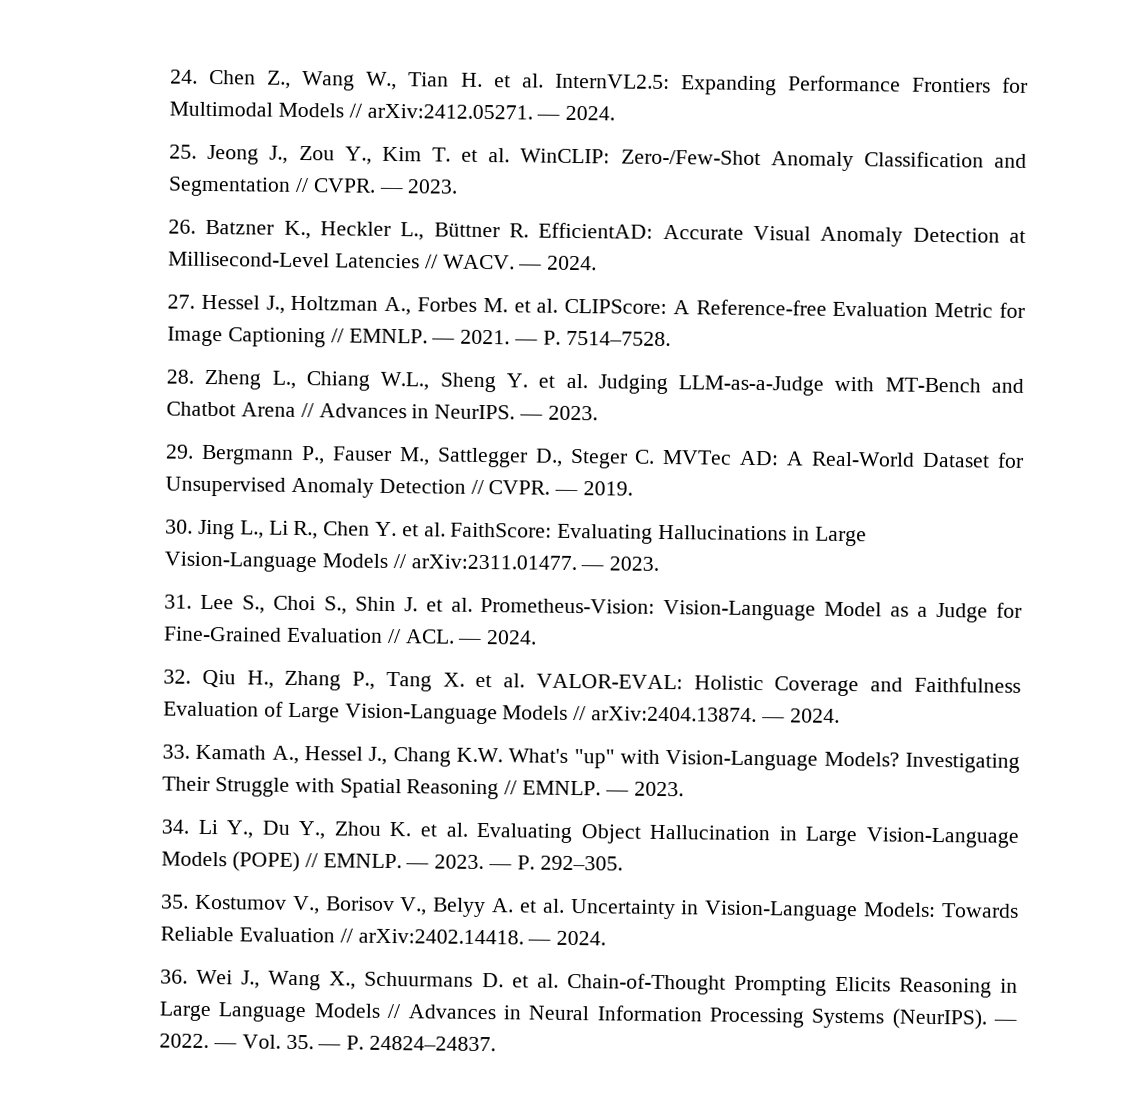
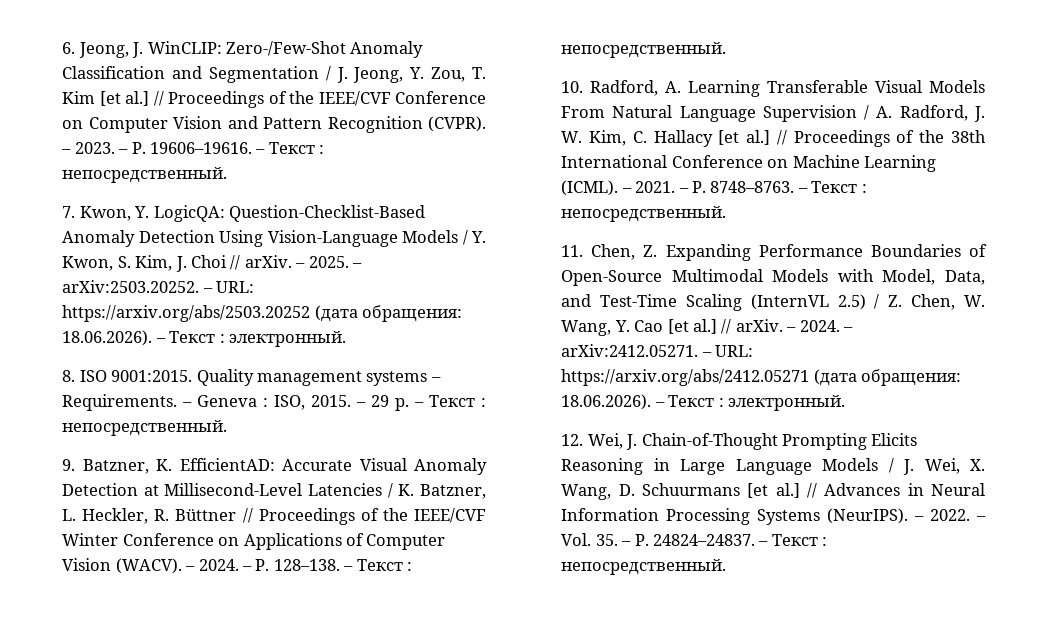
[170,69,1029,96] [169,101,616,121] [169,144,511,165] 24. Chen Z., Wang W., Tian H. et al. InternVL2.5: Expanding Performance Frontiers for Multimodal Models // arXiv:2412.05271. — 2024. // 25. Jeong J., Zou Y., Kim T. et al. -> [62,42,144,58] 6. Jeong, J.
[294,177,459,194] [168,219,530,241] // CVPR. — 2023. // 26. Batzner K., Heckler L., Büttner R. -> [325,66,487,83] [62,91,487,108] [62,116,486,133] [61,142,325,154] [62,167,228,183] [62,205,426,222] [62,230,486,247] [62,255,363,272] [62,280,255,293] [62,305,463,322] [62,330,347,347] [62,369,441,386] [62,394,487,411] [62,420,228,436] [62,459,173,474] / J. Jeong, Y. Zou, T. Kim [et al.] // Proceedings of the IEEE/CVF Conference on Computer Vision and Pattern Recognition (CVPR). – 2023. – P. 19606–19616. – Текст : непосредственный. // 7. Kwon, Y. LogicQA: Question-Checklist-Based Anomaly Detection Using Vision-Language Models / Y. Kwon, S. Kim, J. Choi // arXiv. – 2025. – arXiv:2503.20252. – URL: https://arxiv.org/abs/2503.20252 (дата обращения: 18.06.2026). – Текст : электронный. // 8. ISO 9001:2015. Quality management systems – Requirements. – Geneva : ISO, 2015. – 29 p. – Текст : непосредственный. // 9. Batzner, K.
[424,254,598,271] [167,294,1025,318] [167,326,671,348] [166,369,1024,396] [166,401,598,421] [165,444,1025,469] [165,476,633,498] [165,519,867,547] [164,551,660,573] [164,594,1023,623] [163,626,538,645] [163,669,1021,697] [163,701,840,725] [162,744,1020,773] [162,776,684,800] [161,819,1020,848] [161,851,623,873] [161,894,1019,922] [160,926,607,946] [160,969,559,991] // WACV. — 2024. // 27. Hessel J., Holtzman A., Forbes M. et al. CLIPScore: A Reference-free Evaluation Metric for Image Captioning // EMNLP. — 2021. — P. 7514–7528. // 28. Zheng L., Chiang W.L., Sheng Y. et al. Judging LLM-as-a-Judge with MT-Bench and Chatbot Arena // Advances in NeurIPS. — 2023. // 29. Bergmann P., Fauser M., Sattlegger D., Steger C. MVTec AD: A Real-World Dataset for Unsupervised Anomaly Detection // CVPR. — 2019. // 30. Jing L., Li R., Chen Y. et al. FaithScore: Evaluating Hallucinations in Large Vision-Language Models // arXiv:2311.01477. — 2023. // 31. Lee S., Choi S., Shin J. et al. Prometheus-Vision: Vision-Language Model as a Judge for Fine-Grained Evaluation // ACL. — 2024. // 32. Qiu H., Zhang P., Tang X. et al. VALOR-EVAL: Holistic Coverage and Faithfulness Evaluation of Large Vision-Language Models // arXiv:2404.13874. — 2024. // 33. Kamath A., Hessel J., Chang K.W. What's "up" with Vision-Language Models? Investigating Their Struggle with Spatial Reasoning // EMNLP. — 2023. // 34. Li Y., Du Y., Zhou K. et al. Evaluating Object Hallucination in Large Vision-Language Models (POPE) // EMNLP. — 2023. — P. 292–305. // 35. Kostumov V., Borisov V., Belyy A. et al. Uncertainty in Vision-Language Models: Towards Reliable Evaluation // arXiv:2402.14418. — 2024. // 36. Wei J., Wang X., Schuurmans D. et al. -> [387,483,486,499] [62,508,487,525] [62,533,446,550] [62,558,413,574] [561,42,727,58] [561,80,985,97] [561,105,986,122] [561,130,986,147] [561,155,937,172] [561,180,867,196] [561,206,727,222] [561,244,987,261] [561,269,985,286] [561,294,986,311] [561,319,854,336] [561,344,754,357] [561,369,962,386] [561,394,846,411] [561,433,638,450] / K. Batzner, L. Heckler, R. Büttner // Proceedings of the IEEE/CVF Winter Conference on Applications of Computer Vision (WACV). – 2024. – P. 128–138. – Текст : непосредственный. // 10. Radford, A. Learning Transferable Visual Models From Natural Language Supervision / A. Radford, J. W. Kim, C. Hallacy [et al.] // Proceedings of the 38th International Conference on Machine Learning (ICML). – 2021. – P. 8748–8763. – Текст : непосредственный. // 11. Chen, Z. Expanding Performance Boundaries of Open-Source Multimodal Models with Model, Data, and Test-Time Scaling (InternVL 2.5) / Z. Chen, W. Wang, Y. Cao [et al.] // arXiv. – 2024. – arXiv:2412.05271. – URL: https://arxiv.org/abs/2412.05271 (дата обращения: 18.06.2026). – Текст : электронный. // 12. Wei, J.
(380, 1010) none -> [888,458,986,475] [561,483,800,500] / J. Wei, X. Wang, D. Schuurmans [et al.]
[993,1019,1017,1025] [159,1033,237,1049] — 2022. — -> [914,509,986,521] – 2022. –
[317,1044,342,1050] — -> [621,541,632,546] –
(496, 1043) none -> [758,534,828,546] [561,559,727,575] – Текст : непосредственный.

